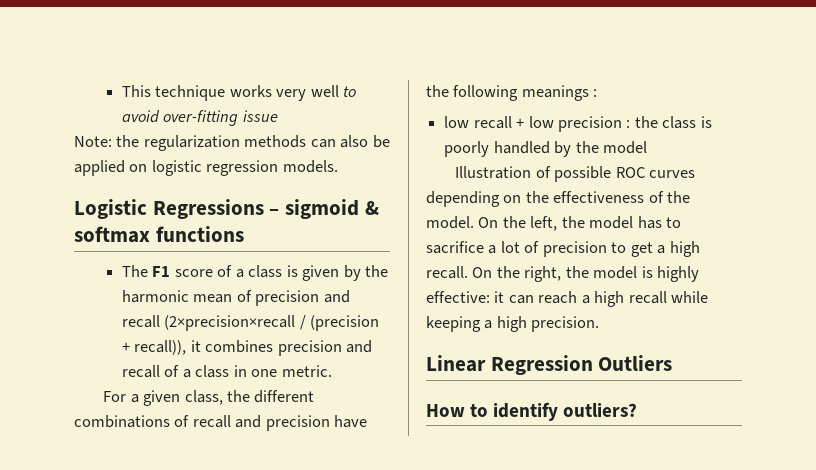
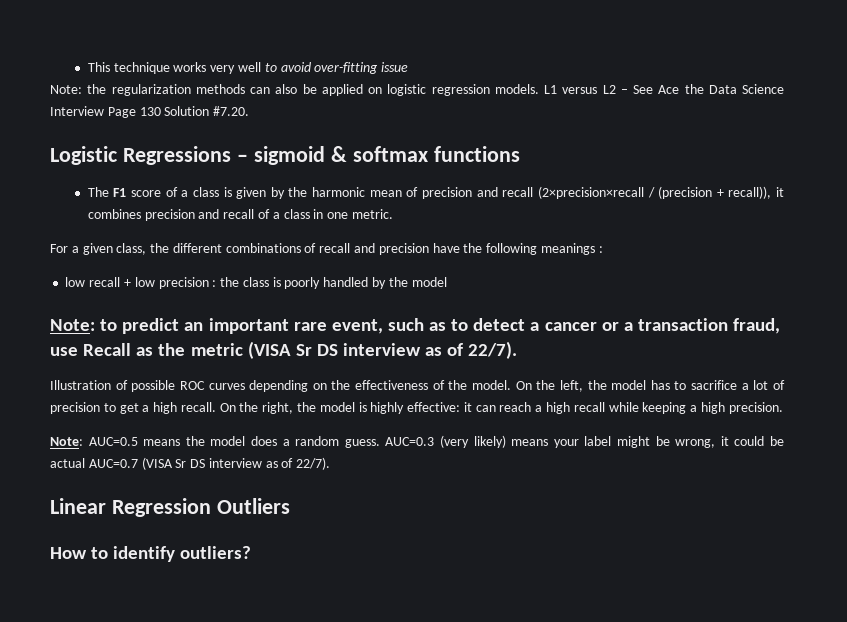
(338, 166) none -> [544,84,784,94] [50,106,250,118] L1 versus L2 – See Ace the Data Science Interview Page 130 Solution #7.20.
(647, 147) none -> [50,318,781,334] [50,341,518,359] // Note: to predict an important rare event, such as to detect a cancer or a transaction fraud, use Recall as the metric (VISA Sr DS interview as of 22/7).
(600, 324) none -> [50,435,785,448] [50,457,331,470] // Note: AUC=0.5 means the model does a random guess. AUC=0.3 (very likely) means your label might be wrong, it could be actual AUC=0.7 (VISA Sr DS interview as of 22/7).

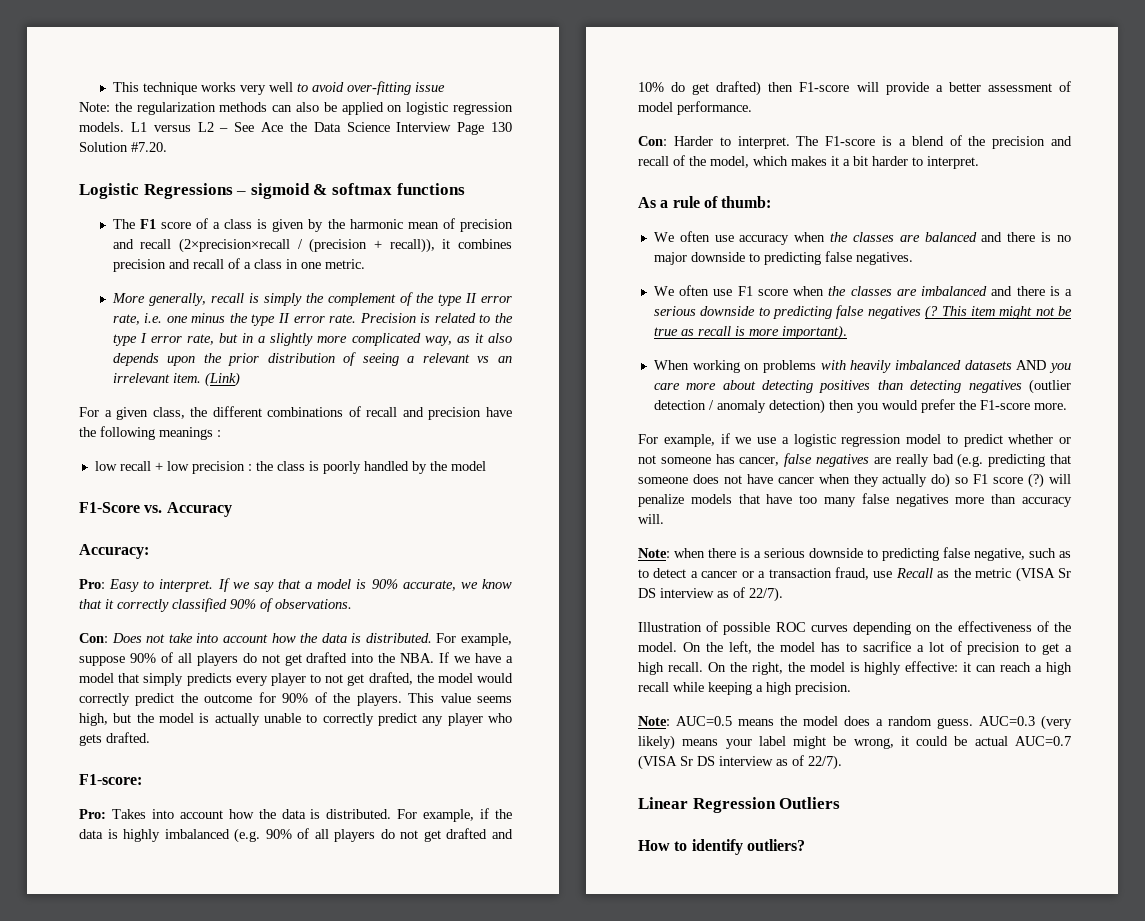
(393, 214) none -> [111,292,512,306] [112,313,513,326] [112,333,513,346] [112,352,512,366] [112,372,240,387] // More generally, recall is simply the complement of the type II error rate, i.e. one minus the type II error rate. Precision is related to the type I error rate, but in a slightly more complicated way, as it also depends upon the prior distribution of seeing a relevant vs an irrelevant item. (Link)
[50,318,383,334] Note: to predict an important rare event, -> [79,502,232,517] [79,544,149,559] [79,578,512,592] [79,598,352,612] [79,633,512,646] [79,652,513,666] [79,672,513,686] [79,692,512,706] [79,713,512,726] [79,732,150,746] [79,774,142,785] [79,808,512,822] [79,828,514,843] [638,81,1071,96] [638,101,752,115] [638,135,1072,149] [638,155,979,169] [638,196,772,208] [653,231,1071,245] [653,251,913,265] [653,285,1072,296] [653,305,1072,320] [653,325,847,340] [653,360,1071,373] [653,379,1071,394] [653,399,1067,414] [638,433,1071,447] [638,453,1071,468] [638,473,1071,488] [638,493,1072,507] [638,514,664,524] [638,547,1025,561] F1-Score vs. Accuracy // Accuracy: // Pro: Easy to interpret. If we say that a model is 90% accurate, we know that it correctly classified 90% of observations. // Con: Does not take into account how the data is distributed. For example, suppose 90% of all players do not get drafted into the NBA. If we have a model that simply predicts every player to not get drafted, the model would correctly predict the outcome for 90% of the players. This value seems high, but the model is actually unable to correctly predict any player who gets drafted. // F1-score: // Pro: Takes into account how the data is distributed. For example, if the data is highly imbalanced (e.g. 90% of all players do not get drafted and 10% do get drafted) then F1-score will provide a better assessment of model performance. // Con: Harder to interpret. The F1-score is a blend of the precision and recall of the model, which makes it a bit harder to interpret. // As a rule of thumb: // We often use accuracy when the classes are balanced and there is no major downside to predicting false negatives. // We often use F1 score when the classes are imbalanced and there is a serious downside to predicting false negatives (? This item might not be true as recall is more important). // When working on problems with heavily imbalanced datasets AND you care more about detecting positives than detecting negatives (outlier detection / anomaly detection) then you would prefer the F1-score more. // For example, if we use a logistic regression model to predict whether or not someone has cancer, false negatives are really bad (e.g. predicting that someone does not have cancer when they actually do) so F1 score (?) will penalize models that have too many false negatives more than accuracy will. // Note: when there is a serious downside to predicting false negative,

